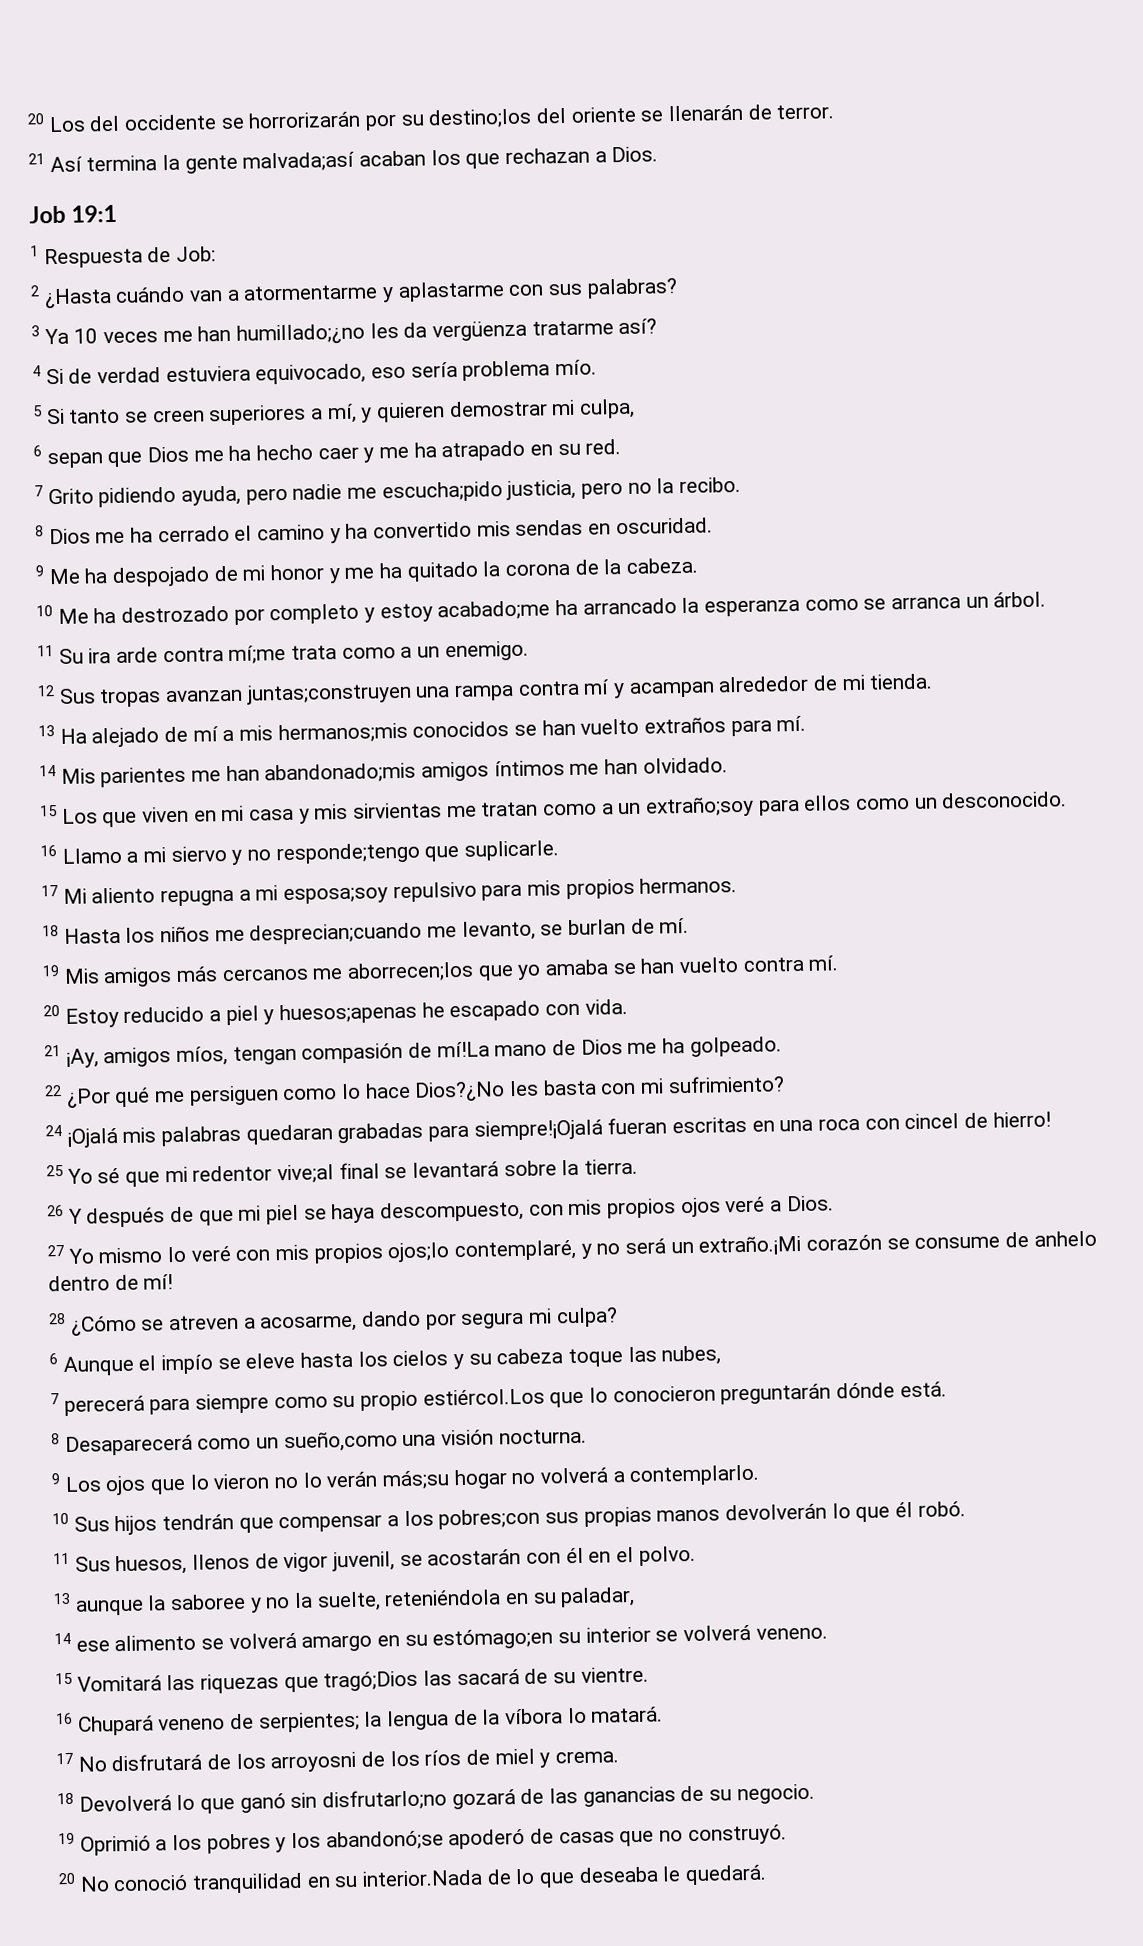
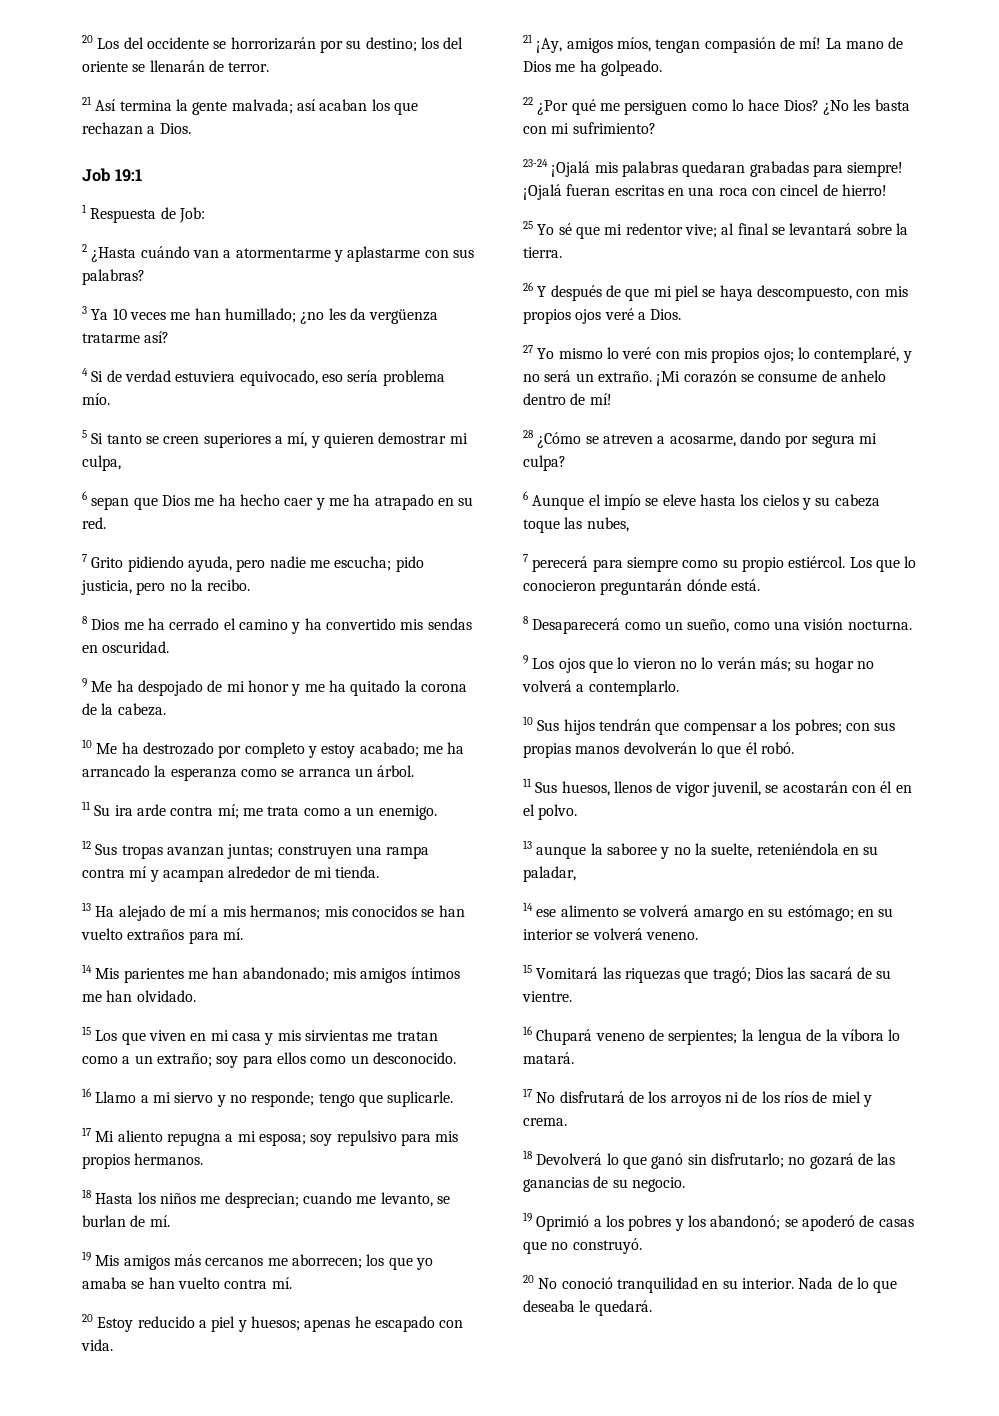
[428,108,533,129] destino;los -> [365,37,439,52] destino; los
[242,151,356,172] malvada;así -> [231,99,316,114] malvada; así
[236,323,366,345] humillado;¿no -> [224,308,325,324] humillado; ¿no
[381,481,503,503] escucha;pido -> [334,556,424,572] escucha; pido
[437,600,551,621] acabado;me -> [359,742,443,757] acabado; me
[228,644,287,664] mí;me -> [217,804,263,819] mí; me
[245,682,412,705] juntas;construyen -> [227,844,352,859] juntas; construyen
[277,722,408,744] hermanos;mis -> [250,905,348,920] hermanos; mis
[264,762,417,784] abandonado;mis -> [242,967,356,982] abandonado; mis
[645,796,755,818] extraño;soy -> [156,1053,239,1068] extraño; soy
[275,842,421,865] responde;tengo -> [251,1091,355,1107] responde; tengo
[283,887,389,905] esposa;soy -> [258,1133,333,1146] esposa; soy
[249,922,423,945] desprecian;cuando -> [224,1192,352,1208] desprecian; cuando
[347,961,475,982] aborrecen;los -> [291,1254,385,1269] aborrecen; los
[279,1002,418,1025] huesos;apenas -> [250,1316,351,1332] huesos; apenas
[436,1041,490,1058] mí!La -> [799,37,842,49] mí! La
[414,1081,506,1102] Dios?¿No -> [783,100,849,115] Dios? ¿No
[45,1125,62,1137] 24 -> [523,159,548,167] 23-24
[473,1119,603,1141] siempre!¡Ojalá -> [847,162,904,177] [523,184,562,200] siempre! ¡Ojalá
[277,1164,335,1184] vive;al -> [684,223,735,238] vive; al
[387,1242,451,1263] ojos;lo -> [763,347,810,363] ojos; lo
[698,1235,802,1256] extraño.¡Mi -> [597,371,681,386] extraño. ¡Mi
[422,1388,545,1406] estiércol.Los -> [788,556,872,568] estiércol. Los
[283,1431,398,1453] sueño,como -> [687,619,770,633] sueño, como
[382,1470,451,1490] más;su -> [759,657,811,672] más; su
[438,1508,541,1530] pobres;con -> [794,719,870,735] pobres; con
[432,1628,554,1650] estómago;en -> [787,905,874,921] estómago; en
[323,1670,419,1692] tragó;Dios -> [712,967,783,983] tragó; Dios
[270,1751,358,1773] arroyosni -> [670,1092,739,1107] arroyos ni
[322,1789,448,1811] disfrutarlo;no -> [710,1153,806,1168] disfrutarlo; no
[325,1830,444,1851] abandonó;se -> [710,1215,798,1230] abandonó; se
[362,1869,484,1887] interior.Nada -> [741,1277,834,1289] interior. Nada

